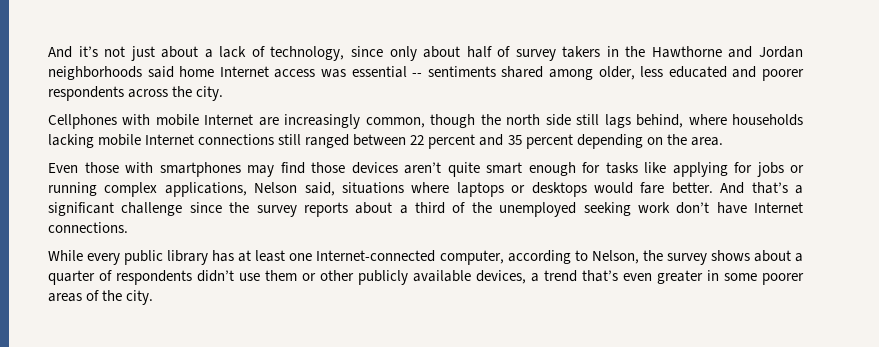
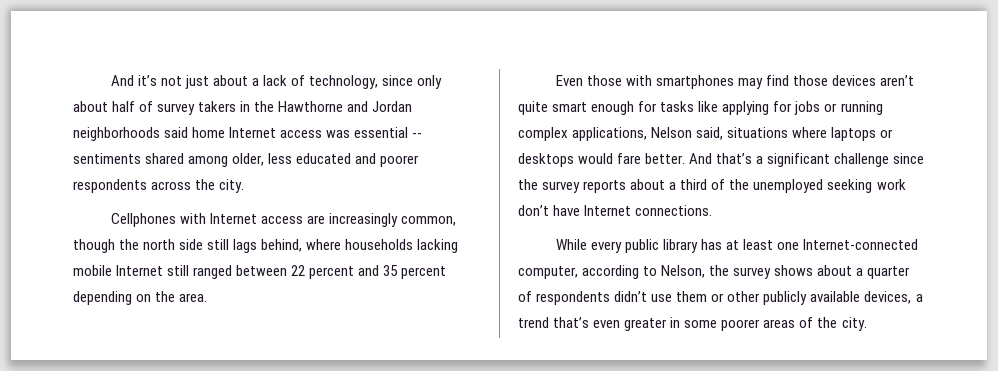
[155,114,254,126] mobile Internet -> [209,213,303,224] Internet access
[198,134,275,145] connections -> (164, 270) none

